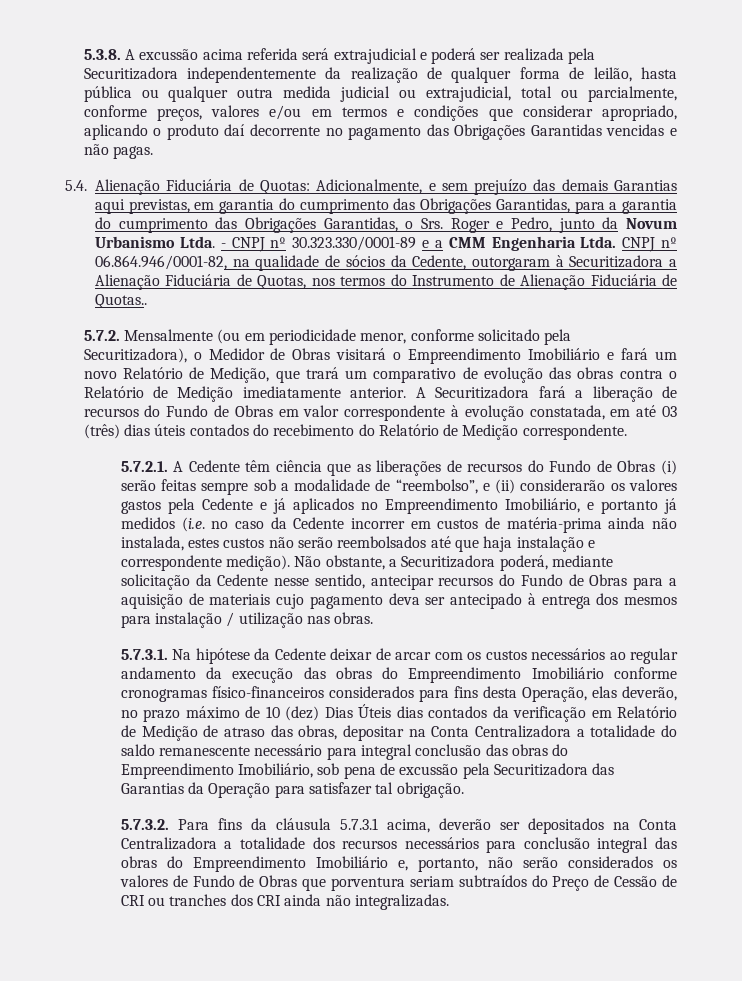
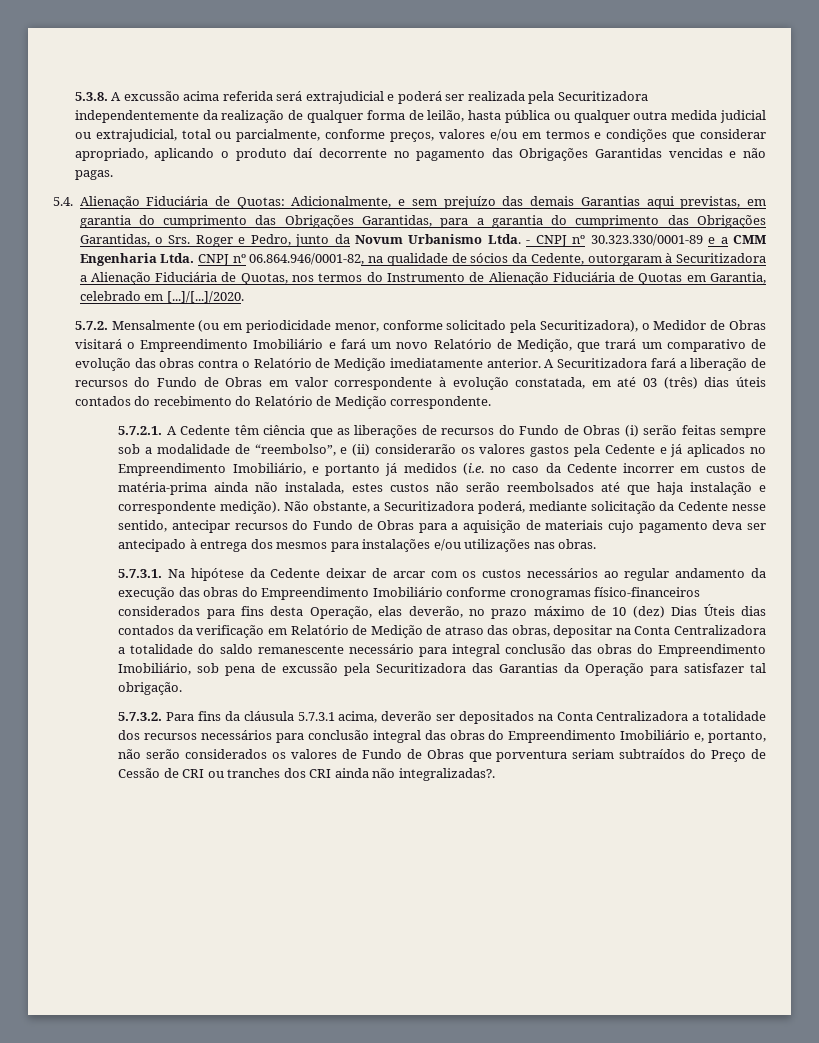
[95,294,147,308] Quotas.. -> [638,272,766,285] [79,291,244,303] Quotas em Garantia, celebrado em [...]/[...]/2020.
[155,612,303,628] instalação / utilização -> [362,539,531,552] instalações e/ou utilizações
[355,894,450,910] integralizadas. -> [398,768,495,781] integralizadas?.

